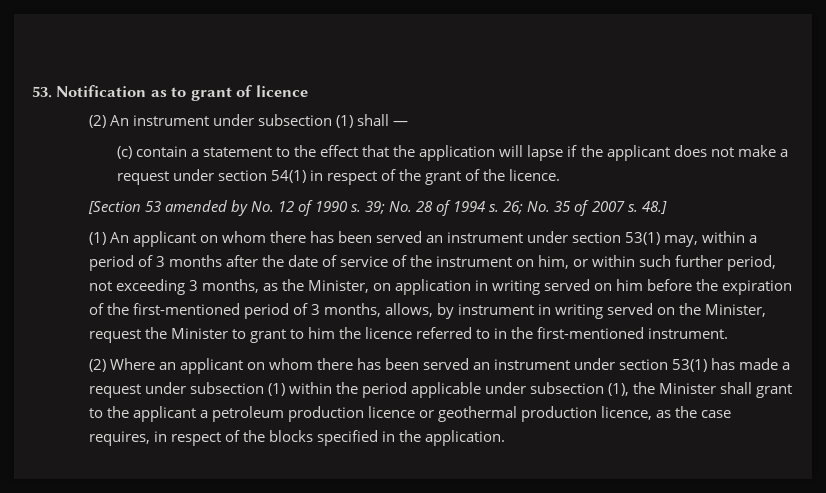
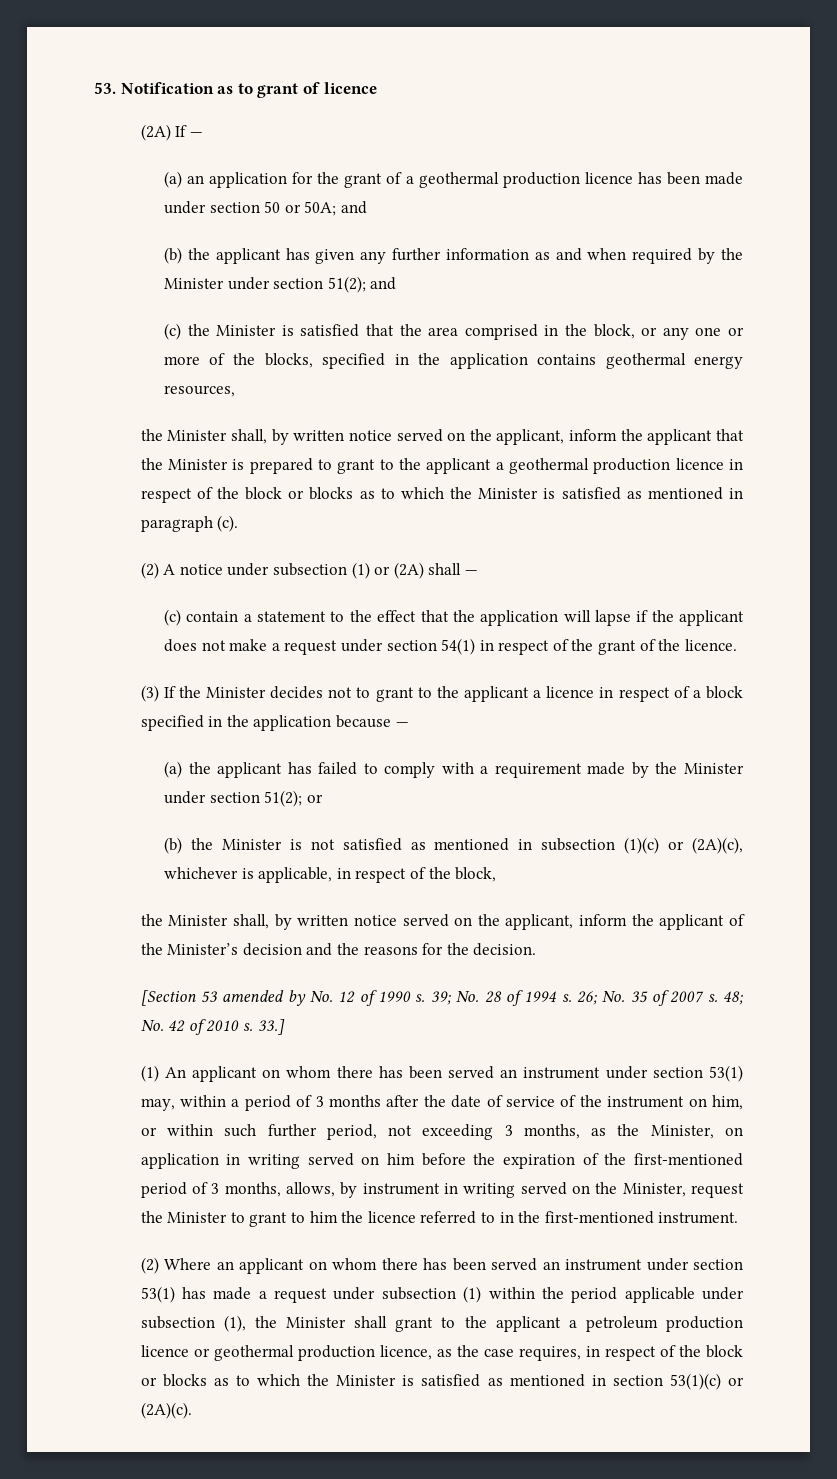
[88,114,353,128] // (2) An instrument under subsection (1) -> [140,124,203,141] [163,171,743,188] [163,201,367,216] [163,247,743,264] [163,276,397,293] [163,323,744,340] [163,353,744,369] [163,385,235,397] [140,429,744,445] [140,458,743,474] [140,487,743,503] [140,515,239,532] [140,562,424,579] // (2A) If — // (a) an application for the grant of a geothermal production licence has been made under section 50 or 50A; and // (b) the applicant has given any further information as and when required by the Minister under section 51(2); and // (c) the Minister is satisfied that the area comprised in the block, or any one or more of the blocks, specified in the application contains geothermal energy resources, // the Minister shall, by written notice served on the applicant, inform the applicant that the Minister is prepared to grant to the applicant a geothermal production licence in respect of the block or blocks as to which the Minister is satisfied as mentioned in paragraph (c). // (2) A notice under subsection (1) or (2A)
(561, 175) none -> [140,685,744,702] [140,715,409,731] [163,761,744,778] [163,790,323,807] [163,837,743,854] [163,867,497,883] [140,914,745,930] [140,943,537,956] // (3) If the Minister decides not to grant to the applicant a licence in respect of a block specified in the application because — // (a) the applicant has failed to comply with a requirement made by the Minister under section 51(2); or // (b) the Minister is not satisfied as mentioned in subsection (1)(c) or (2A)(c), whichever is applicable, in respect of the block, // the Minister shall, by written notice served on the applicant, inform the applicant of the Minister’s decision and the reasons for the decision.
[641,201,667,214] 48.] -> [723,991,744,1005] [140,1019,285,1035] 48; No. 42 of 2010 s. 33.]
[268,430,506,446] blocks specified in the application. -> [705,1345,743,1358] [140,1373,744,1390] [140,1402,192,1419] block or blocks as to which the Minister is satisfied as mentioned in section 53(1)(c) or (2A)(c).

